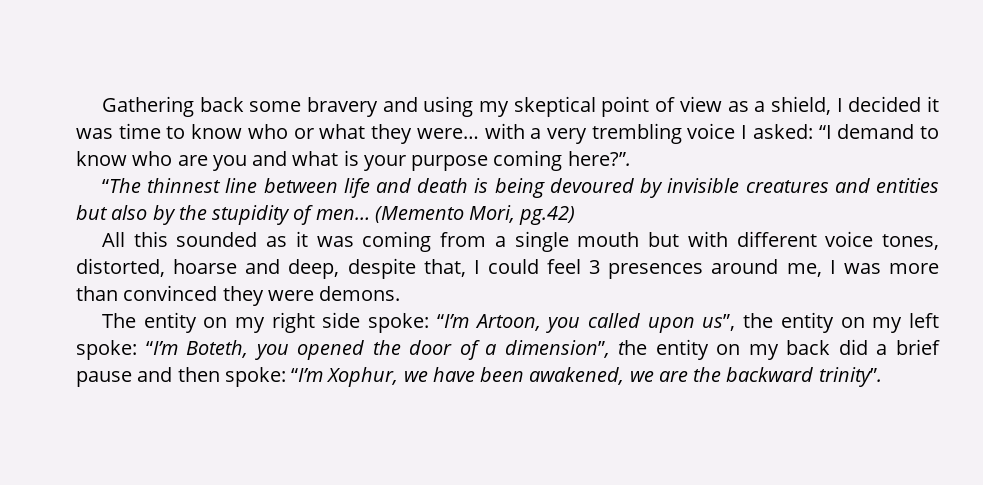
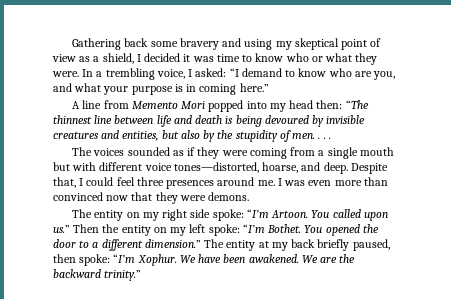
[416,123,736,144] were… with a very trembling voice -> [52,68,185,80] were. In a trembling voice,
[212,155,247,171] you -> [373,71,396,80] you,
[343,150,359,166] is -> (102, 87) none
[493,150,631,171] coming here?”. // -> [174,83,269,95] [72,100,343,112] is in coming here.” // A line from Memento Mori popped into my head then:
[876,178,940,193] entities -> [122,131,159,141] entities,
[315,205,576,225] [101,231,354,247] men… (Memento Mori, pg.42) // All this sounded as it was -> [292,133,331,139] [72,147,248,159] men. . . . // The voices sounded as if they were
[882,234,940,250] [76,258,416,279] tones, distorted, hoarse and deep, despite -> [173,162,388,174] tones—distorted, hoarse, and deep. Despite
[589,260,601,274] 3 -> [136,177,164,186] three
[786,263,822,277] me, -> [257,180,275,186] me.
(881, 268) none -> [308,180,332,186] even
(218, 293) none -> [106,192,153,201] now that
[474,313,736,333] Artoon, you called upon us”, -> [271,209,388,221] [53,224,100,233] Artoon. You called upon us.” Then
[186,340,289,360] Boteth, you -> [267,224,323,233] Bothet. You
[459,339,940,360] [76,367,654,387] of a dimension”, the entity on my back did a brief pause and then spoke: “I’m Xophur, we have been awakened, we -> [79,239,390,251] [53,254,318,266] to a different dimension.” The entity at my back briefly paused, then spoke: “I’m Xophur. We have been awakened. We
[818,367,882,387] trinity”. -> [104,270,142,281] trinity.”

